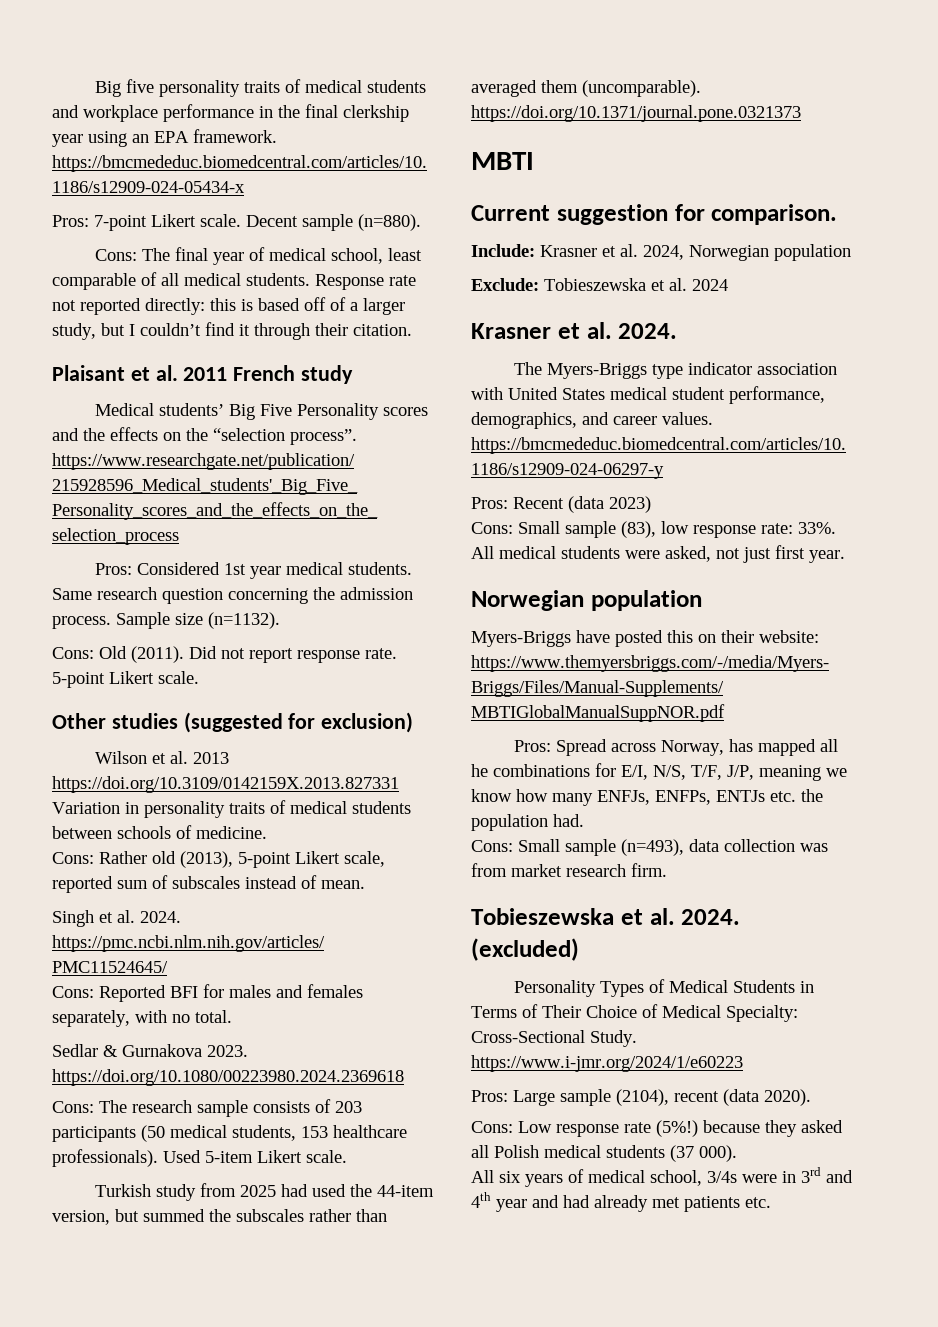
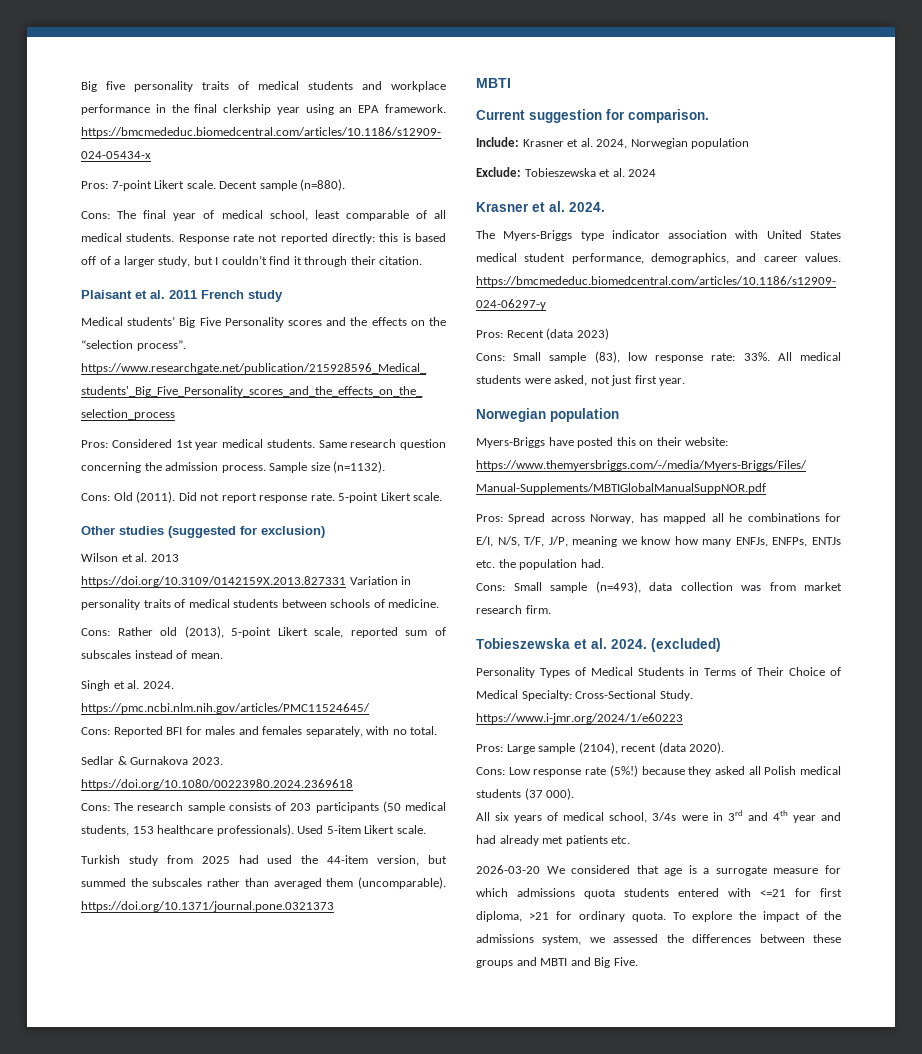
(771, 1202) none -> [476,865,841,876] [476,888,842,899] [476,911,841,922] [476,934,841,945] [476,957,638,968] // 2026-03-20 We considered that age is a surrogate measure for which admissions quota students entered with <=21 for first diploma, >21 for ordinary quota. To explore the impact of the admissions system, we assessed the differences between these groups and MBTI and Big Five.

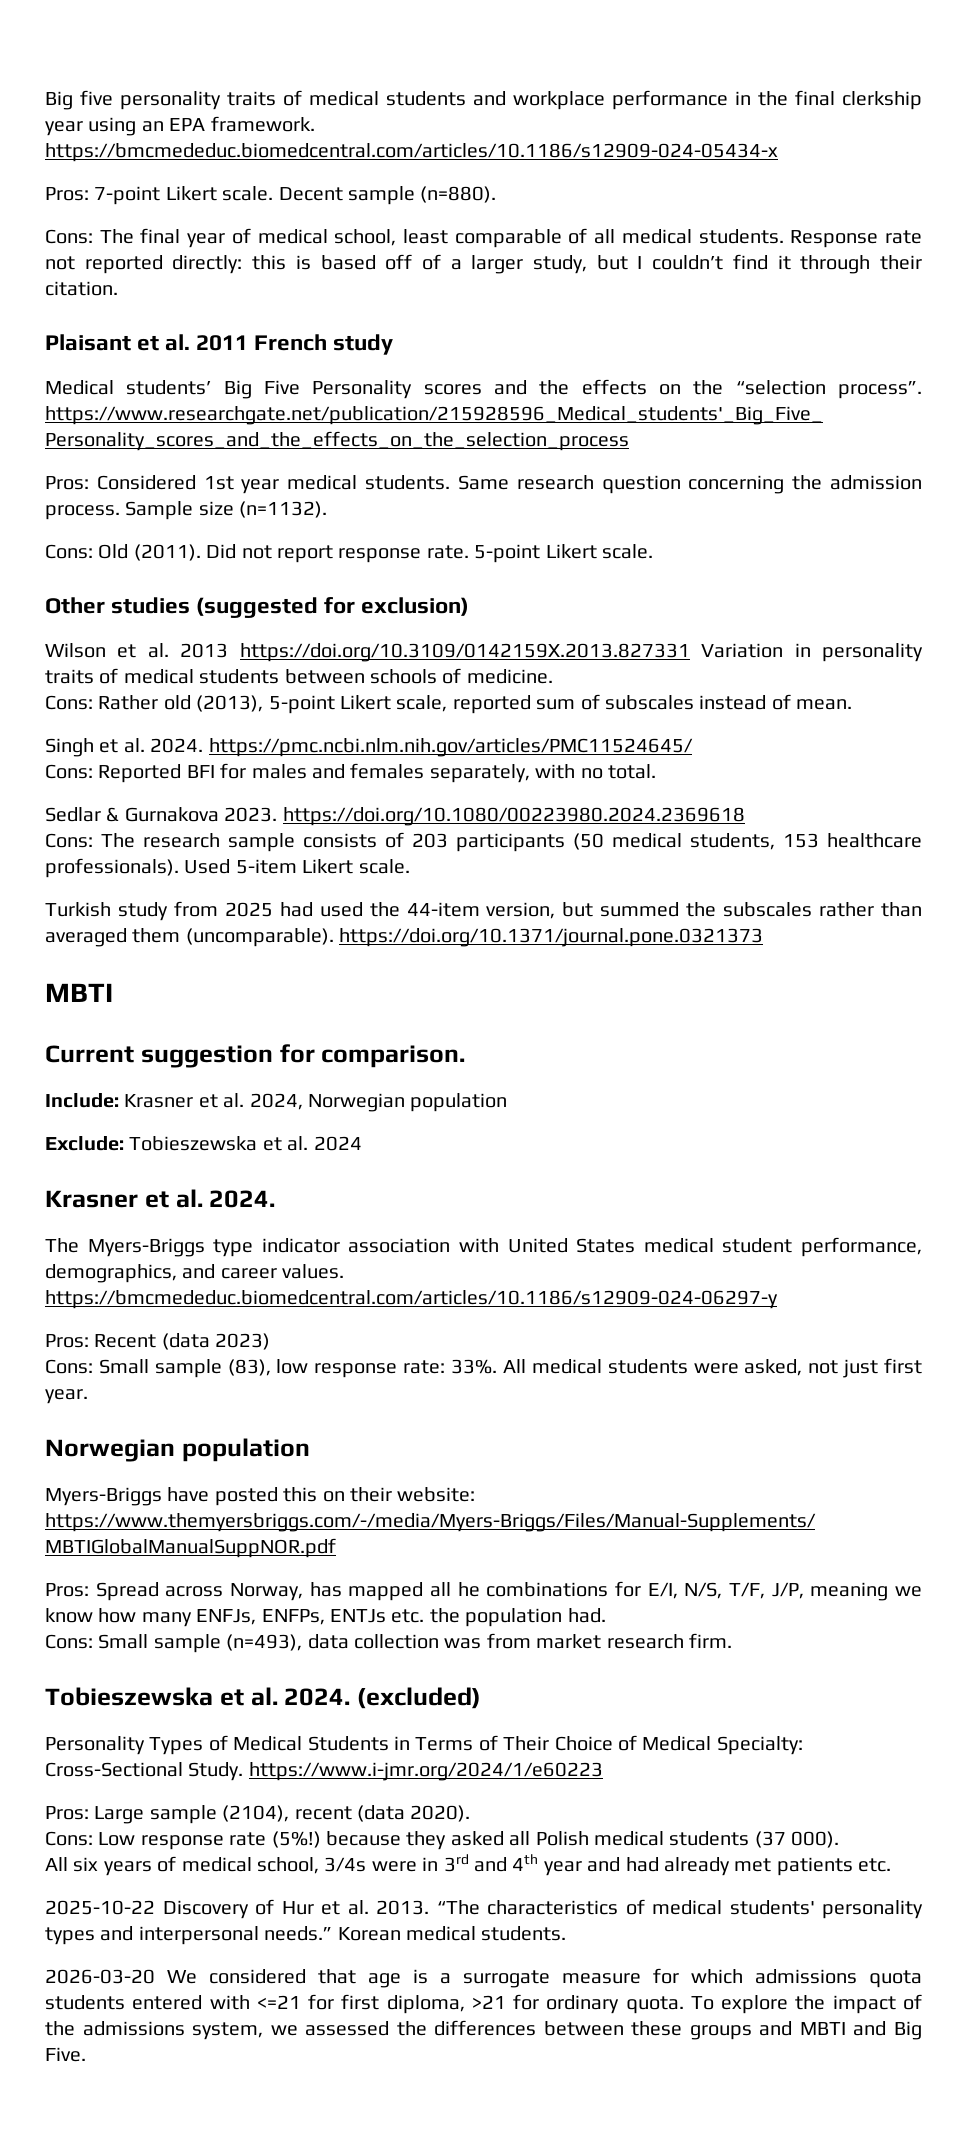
(631, 840) none -> [45,1899,923,1919] [45,1926,567,1945] // 2025-10-22 Discovery of Hur et al. 2013. “The characteristics of medical students' personality types and interpersonal needs.” Korean medical students.

